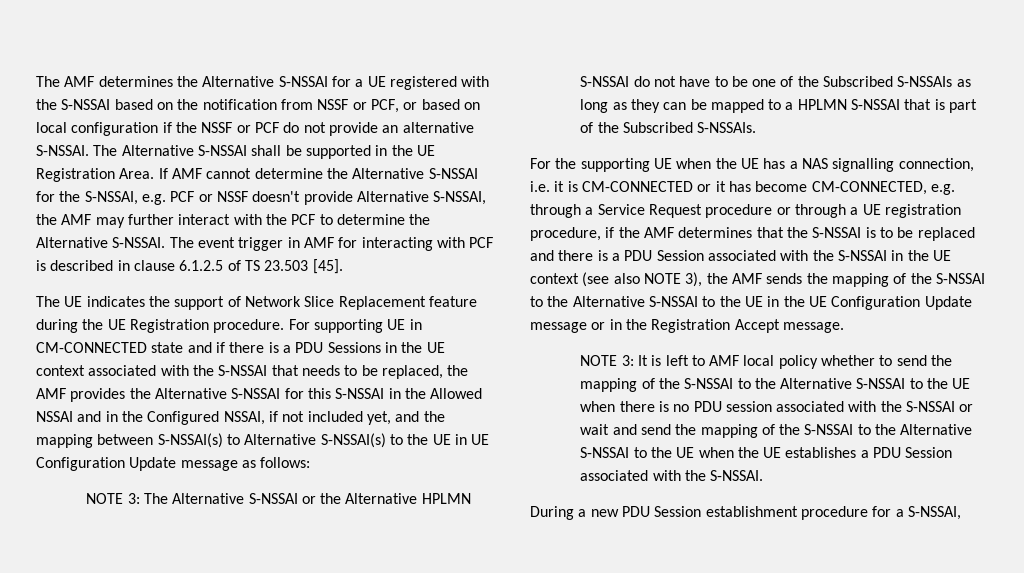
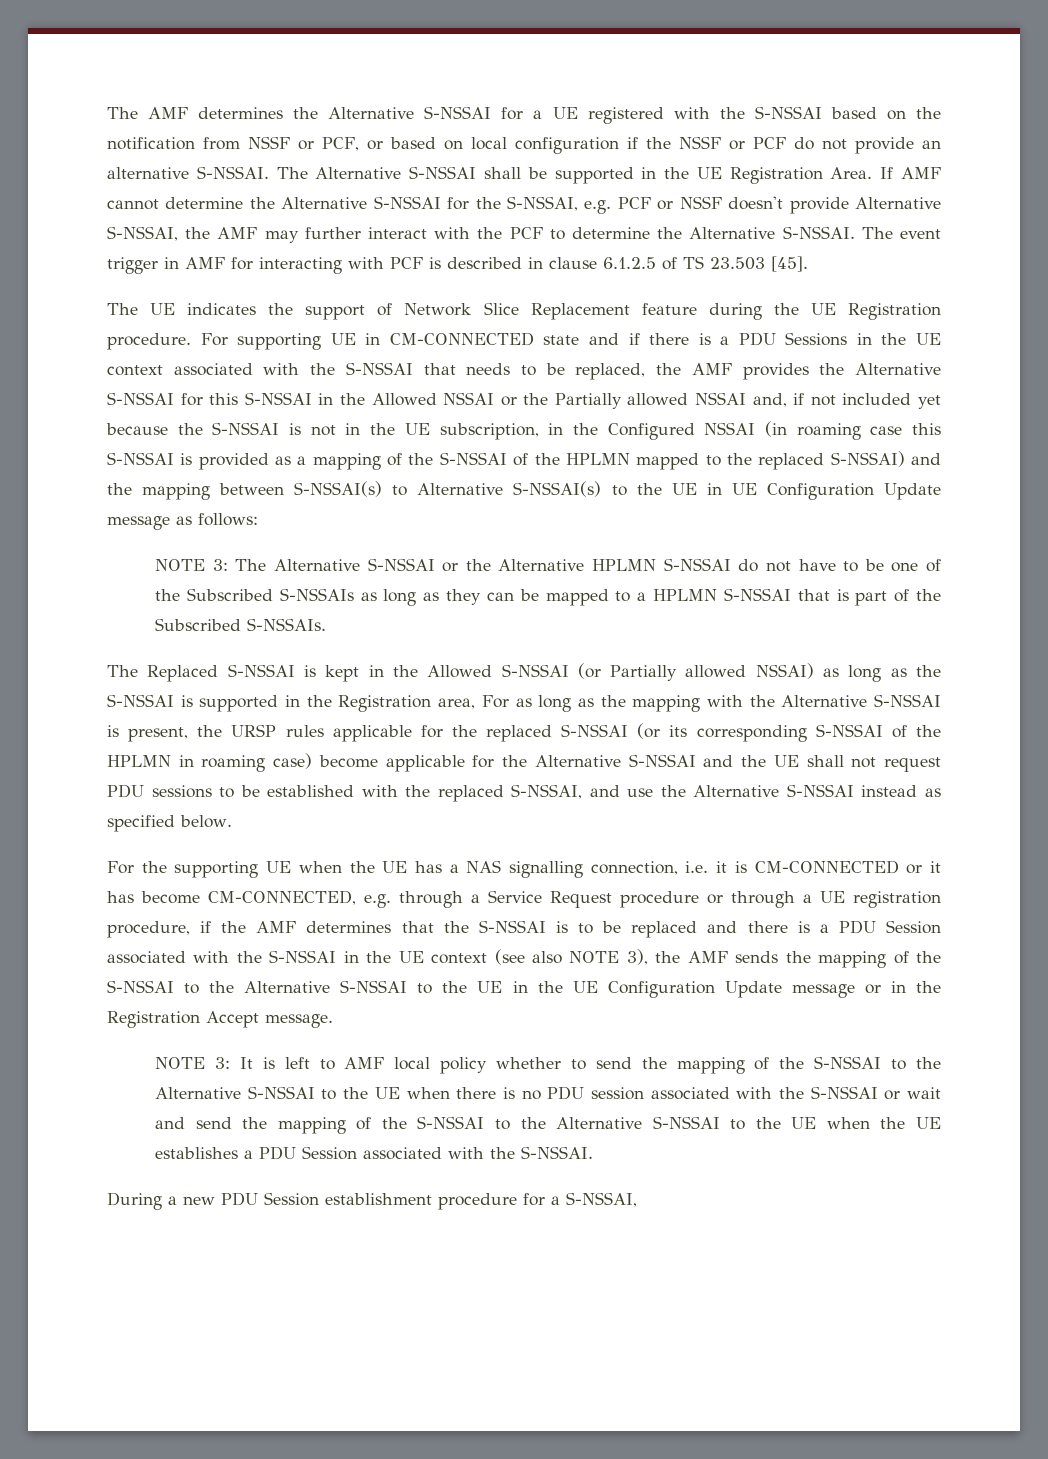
[77,411,391,425] and in the Configured NSSAI, if not included yet, -> [500,392,942,409] [106,421,941,440] [107,451,905,470] or the Partially allowed NSSAI and, if not included yet because the S-NSSAI is not in the UE subscription, in the Configured NSSAI (in roaming case this S-NSSAI is provided as a mapping of the S-NSSAI of the HPLMN mapped to the replaced S-NSSAI)
(757, 127) none -> [107,663,941,682] [107,694,941,712] [107,723,941,742] [107,753,942,772] [107,784,941,802] [107,815,232,832] // The Replaced S-NSSAI is kept in the Allowed S-NSSAI (or Partially allowed NSSAI) as long as the S-NSSAI is supported in the Registration area, For as long as the mapping with the Alternative S-NSSAI is present, the URSP rules applicable for the replaced S-NSSAI (or its corresponding S-NSSAI of the HPLMN in roaming case) become applicable for the Alternative S-NSSAI and the UE shall not request PDU sessions to be established with the replaced S-NSSAI, and use the Alternative S-NSSAI instead as specified below.

